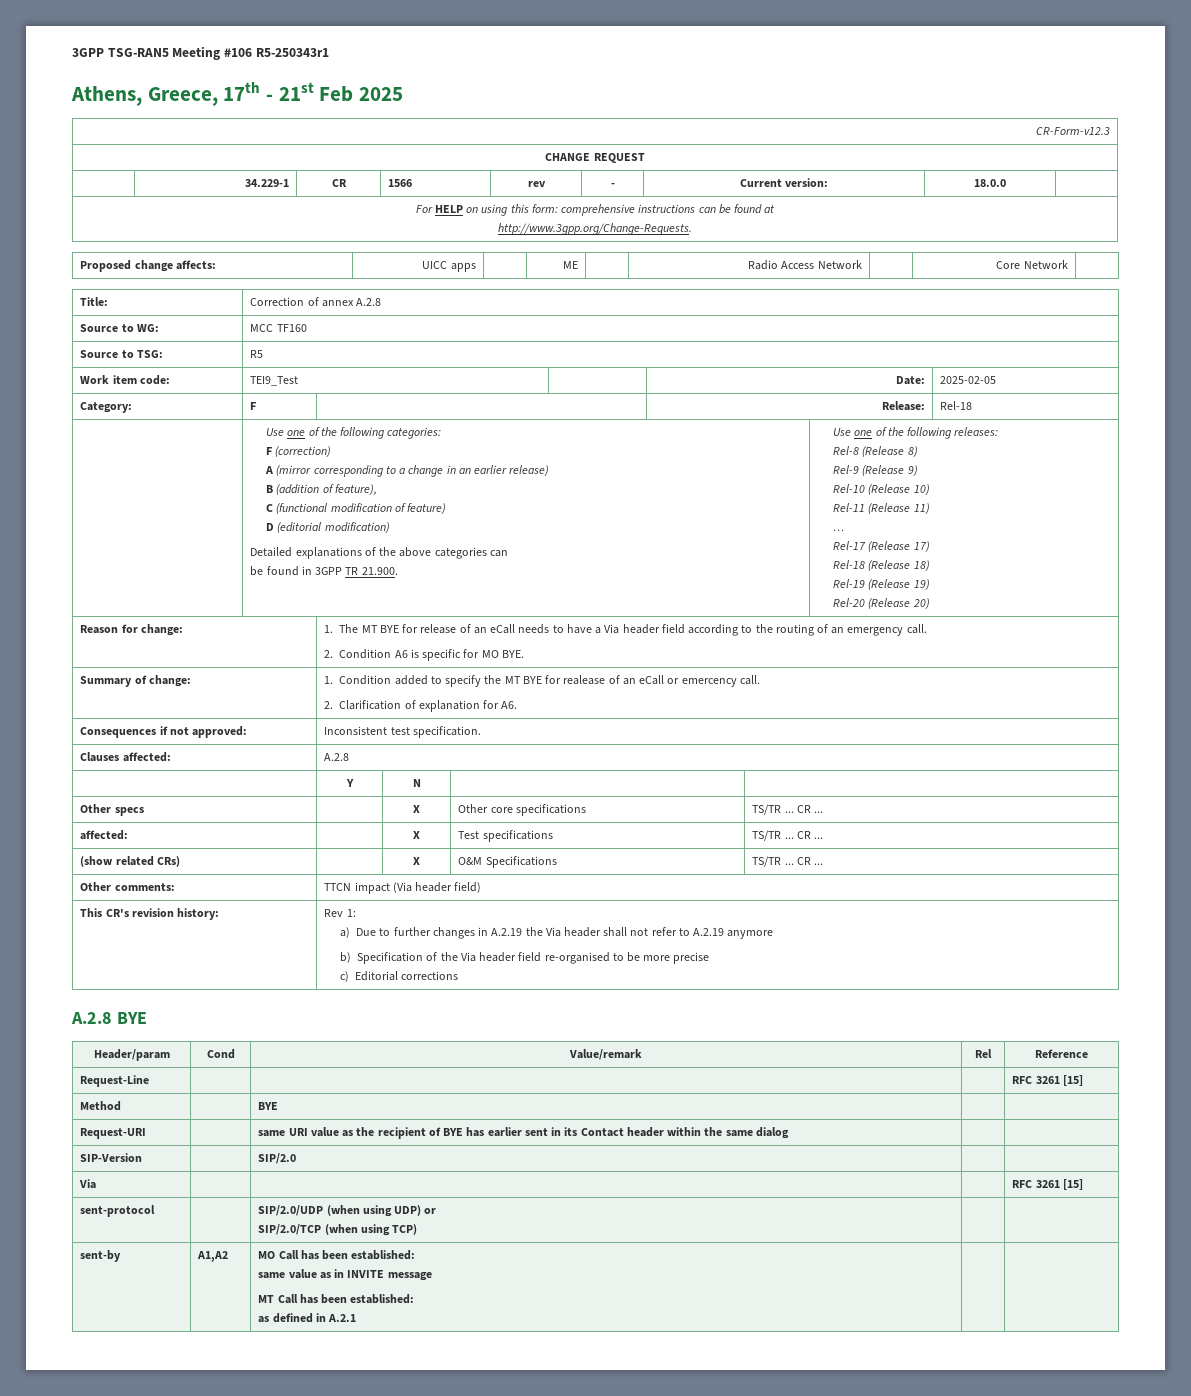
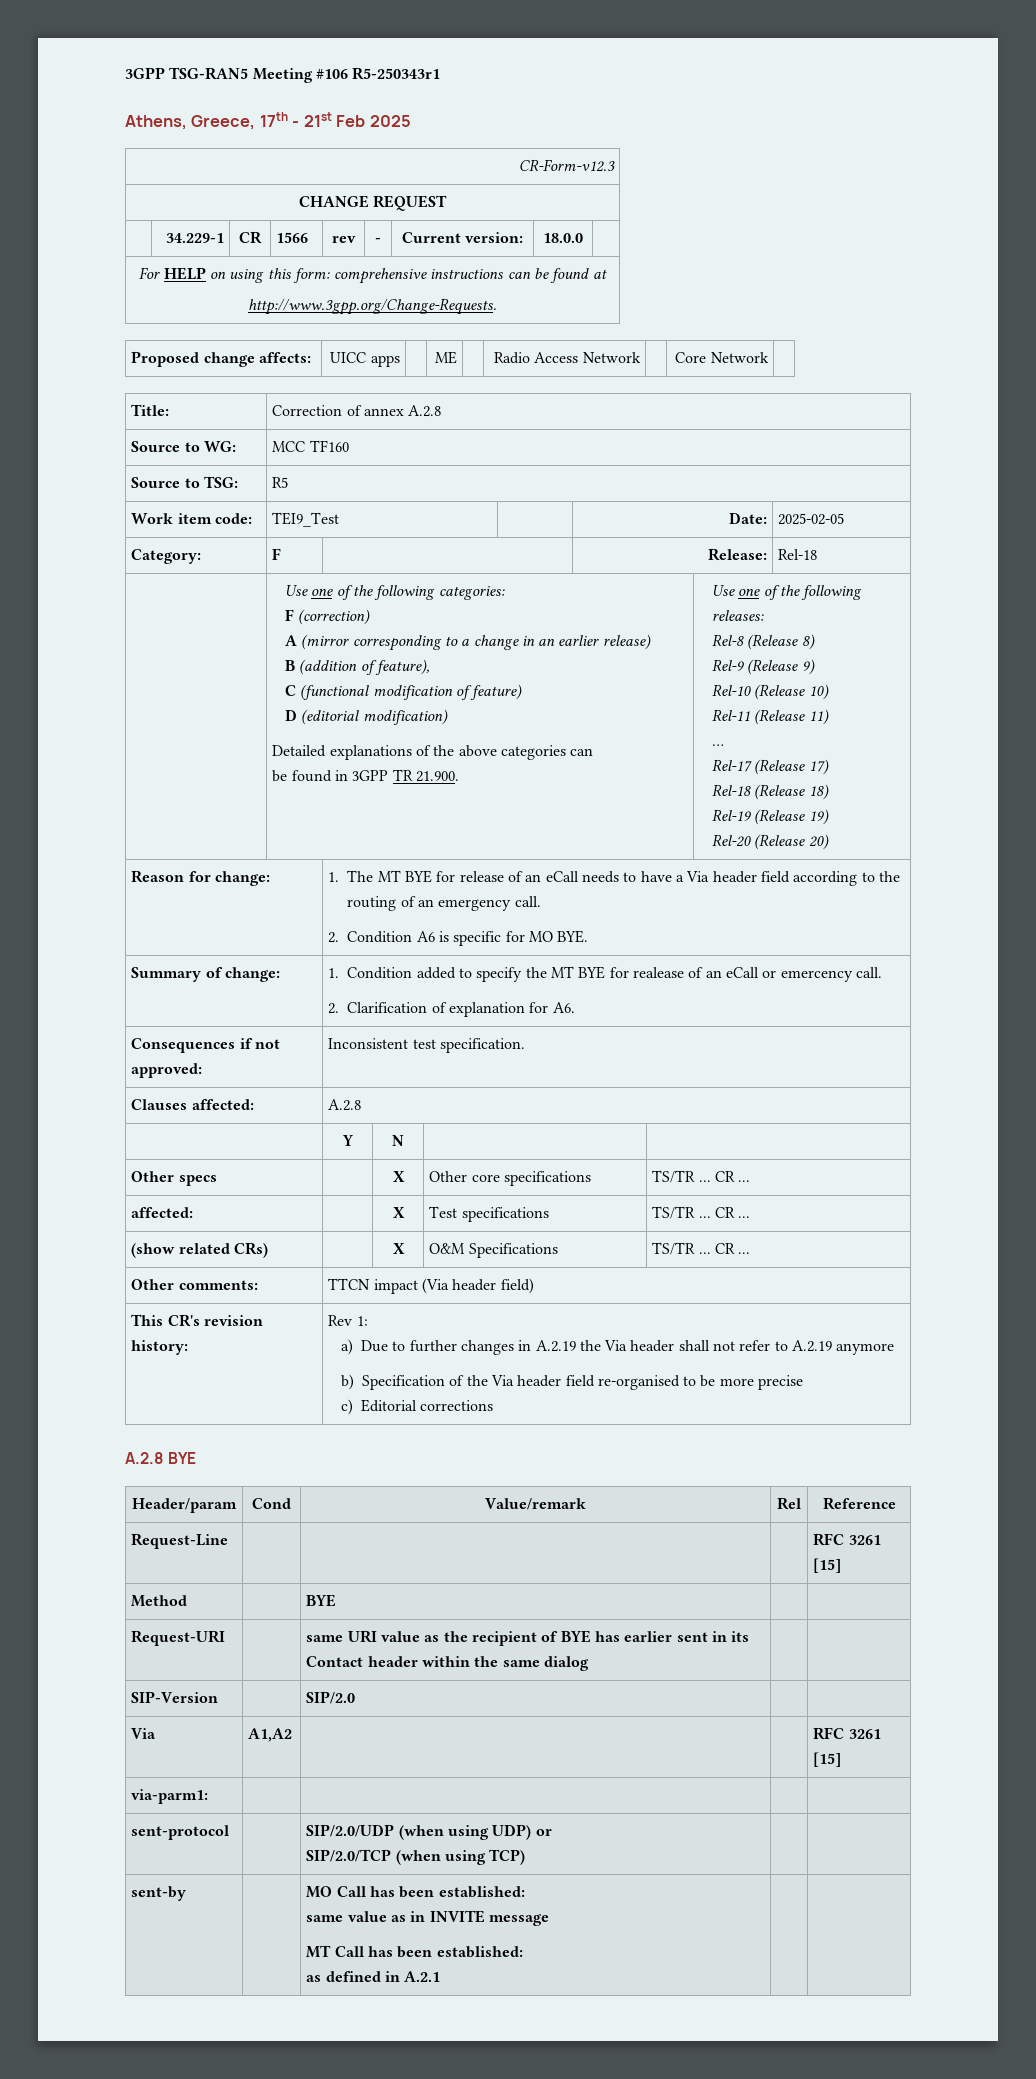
[1012,1179,1083,1190] | | | RFC 3261 [15] -> [248,1728,293,1742] [813,1727,881,1740] [813,1752,842,1767] [131,1789,209,1804] A1,A2 | | | RFC 3261 [15] // via-parm1: | | | |
[197,1251,229,1262] A1,A2 -> (187, 1893) none

